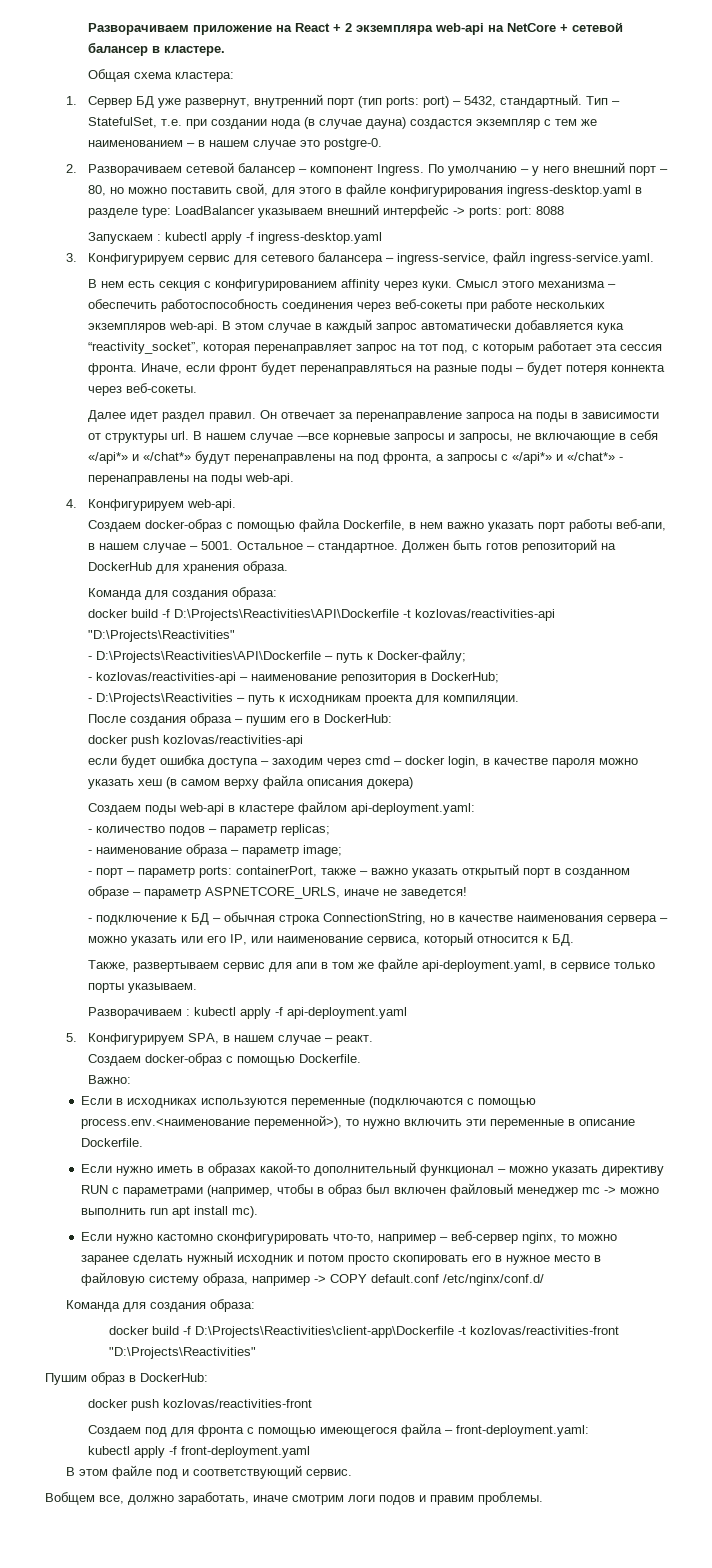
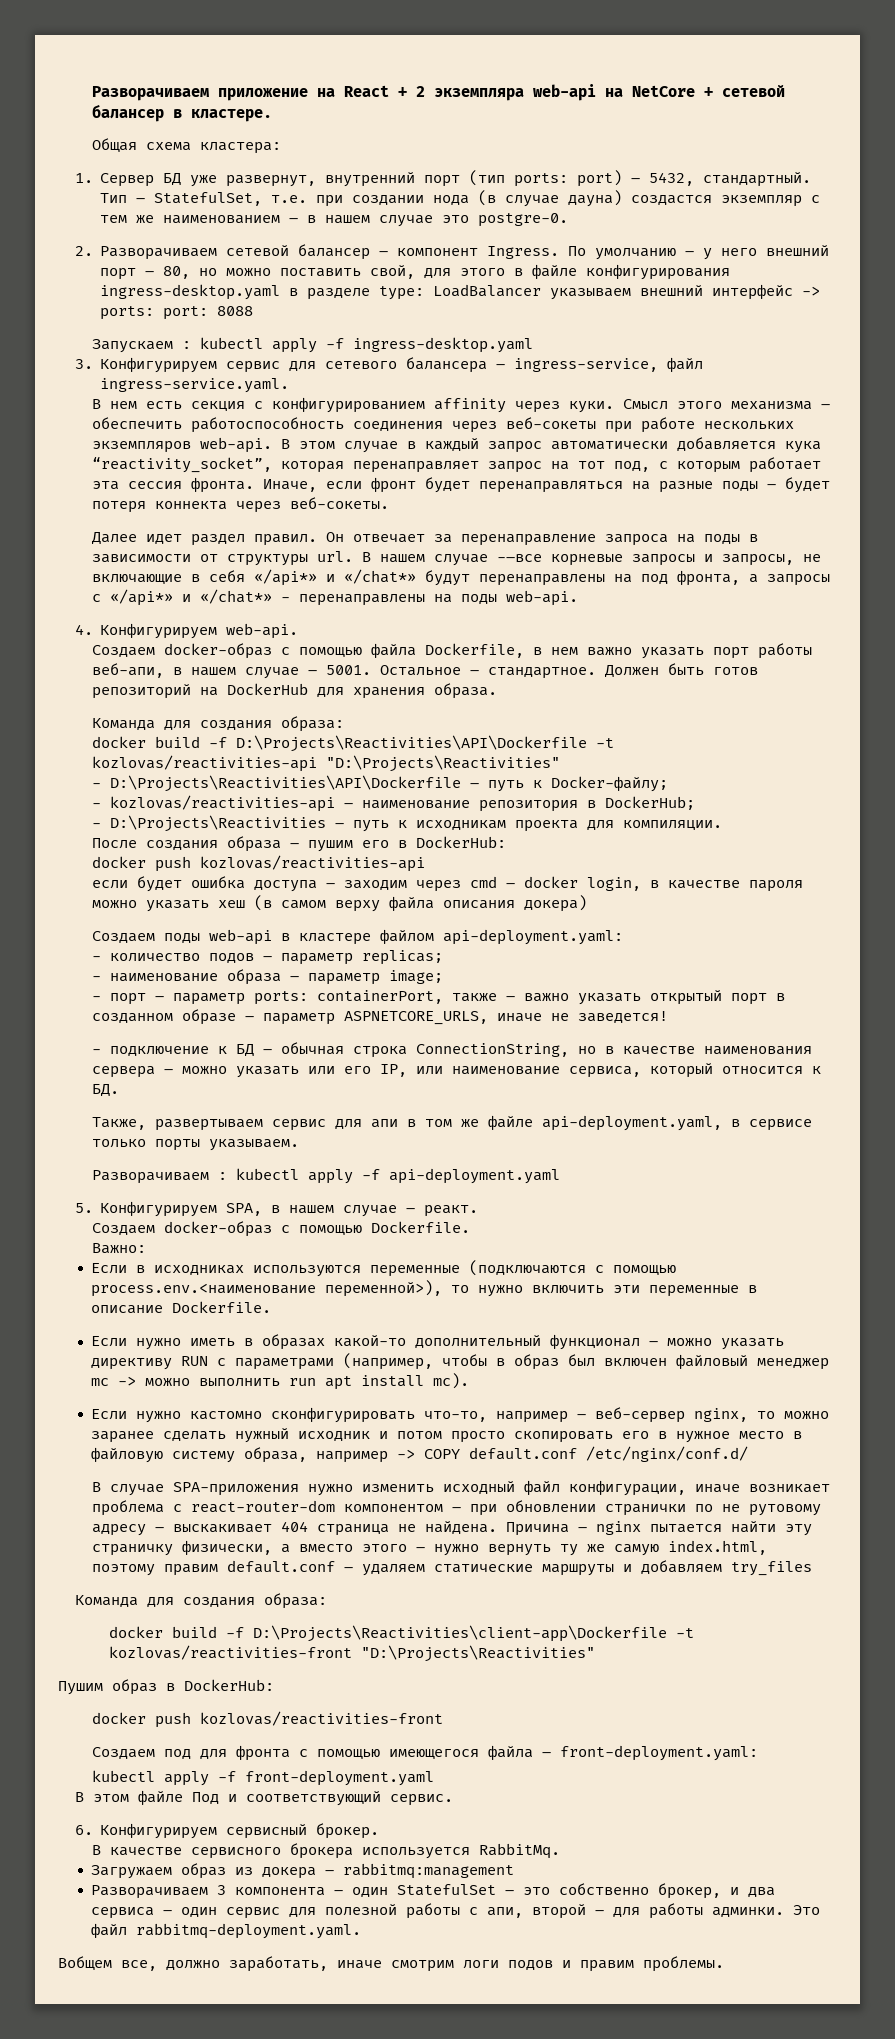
(544, 1280) none -> [91,1480,830,1496] [91,1500,821,1516] [91,1521,812,1536] [91,1540,767,1556] [91,1560,812,1576] // В случае SPA-приложения нужно изменить исходный файл конфигурации, иначе возникает проблема с react-router-dom компонентом – при обновлении странички по не рутовому адресу – выскакивает 404 страница не найдена. Причина – nginx пытается найти эту страничку физически, а вместо этого – нужно вернуть ту же самую index.html, поэтому правим default.conf – удаляем статические маршруты и добавляем try_files
[156,1469,179,1479] под -> [191,1792,219,1804] Под
(353, 1474) none -> [74,1823,380,1839] [91,1843,560,1859] [91,1863,515,1879] [91,1883,776,1899] [91,1903,821,1919] [91,1923,362,1939] // 6. Конфигурируем сервисный брокер. // В качестве сервисного брокера используется RabbitMq. // Загружаем образ из докера – rabbitmq:management // Разворачиваем 3 компонента – один StatefulSet – это собственно брокер, и два сервиса – один сервис для полезной работы с апи, второй – для работы админки. Это файл rabbitmq-deployment.yaml.

